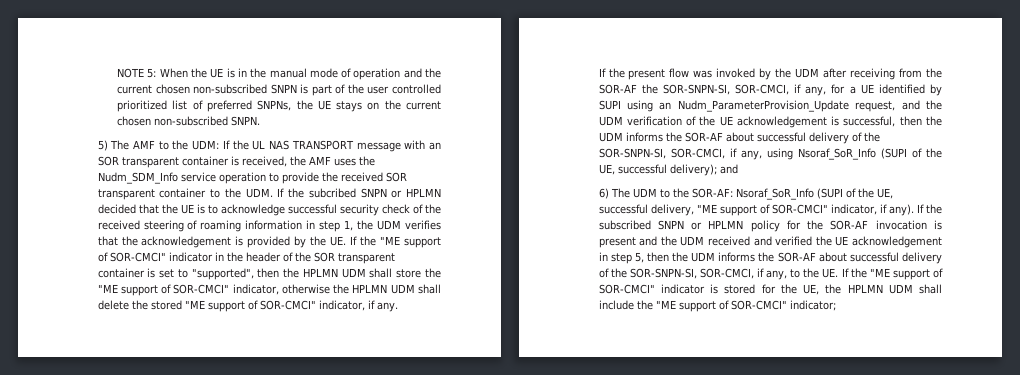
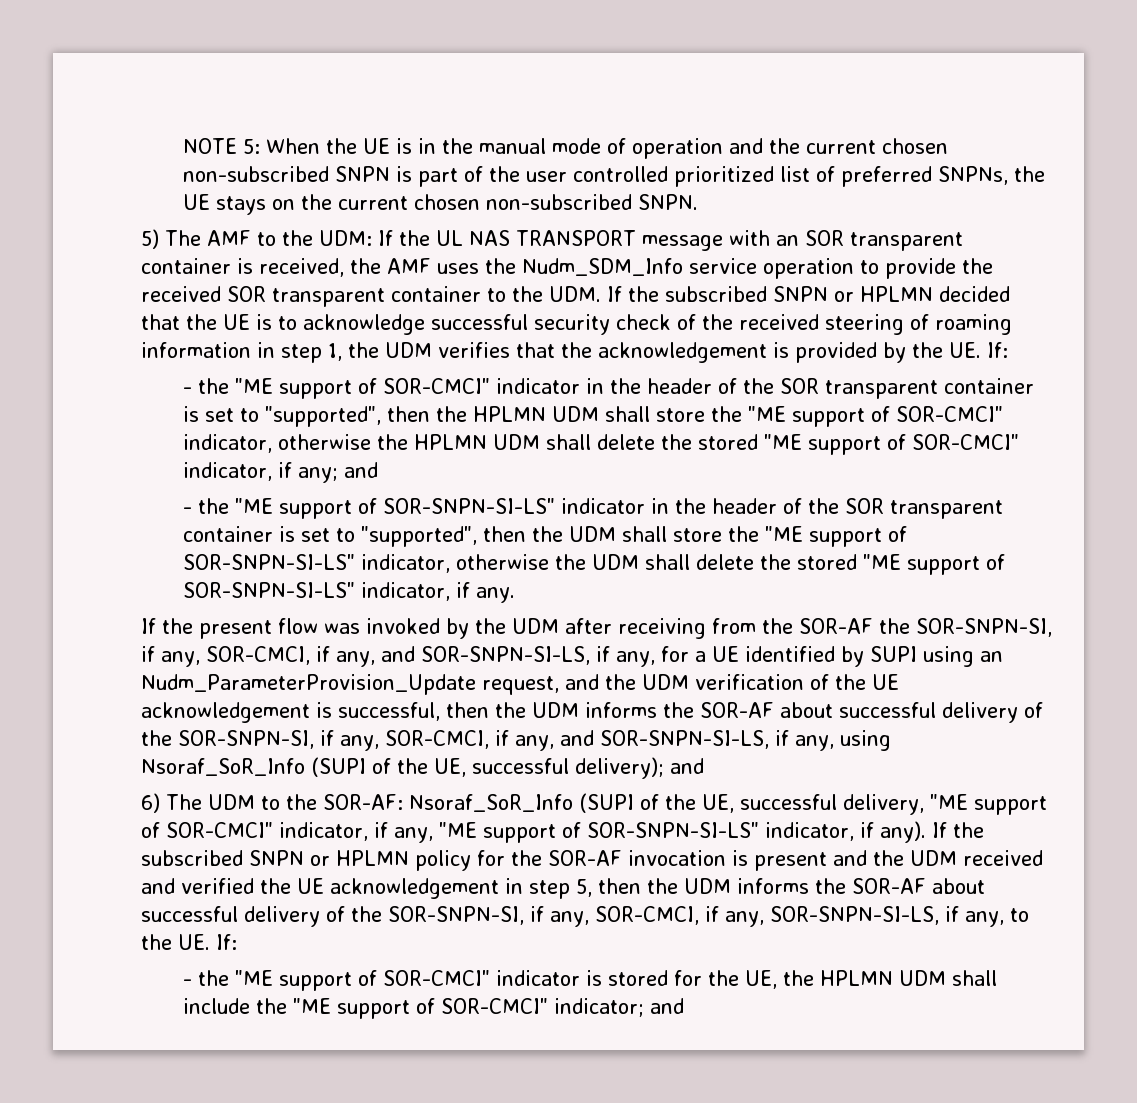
[308,188,356,198] subcribed -> [664,286,767,302] subscribed
[350,236,358,245] If -> [986,342,1008,358] [183,387,193,394] If: // -
(375, 304) none -> [298,462,379,483] [183,498,1004,519] [183,526,908,547] [183,554,1006,575] [183,582,471,601] any; and // - the "ME support of SOR-SNPN-SI-LS" indicator in the header of the SOR transparent container is set to "supported", then the UDM shall store the "ME support of SOR-SNPN-SI-LS" indicator, otherwise the UDM shall delete the stored "ME support of SOR-SNPN-SI-LS" indicator, if
[734,84,827,96] SOR-CMCI, if any, -> [140,646,655,667] if any, SOR-CMCI, if any, and SOR-SNPN-SI-LS, if any,
[670,148,762,160] SOR-CMCI, if any, -> [319,730,834,751] if any, SOR-CMCI, if any, and SOR-SNPN-SI-LS, if any,
(887, 208) none -> [393,822,874,843] any, "ME support of SOR-SNPN-SI-LS" indicator, if
[699,268,788,280] SOR-CMCI, if any, -> [529,906,1004,927] if any, SOR-CMCI, if any, SOR-SNPN-SI-LS, if any,
[841,268,849,277] If -> [215,934,237,950] [183,979,193,986] If: // -
(836, 305) none -> [650,998,685,1014] and

